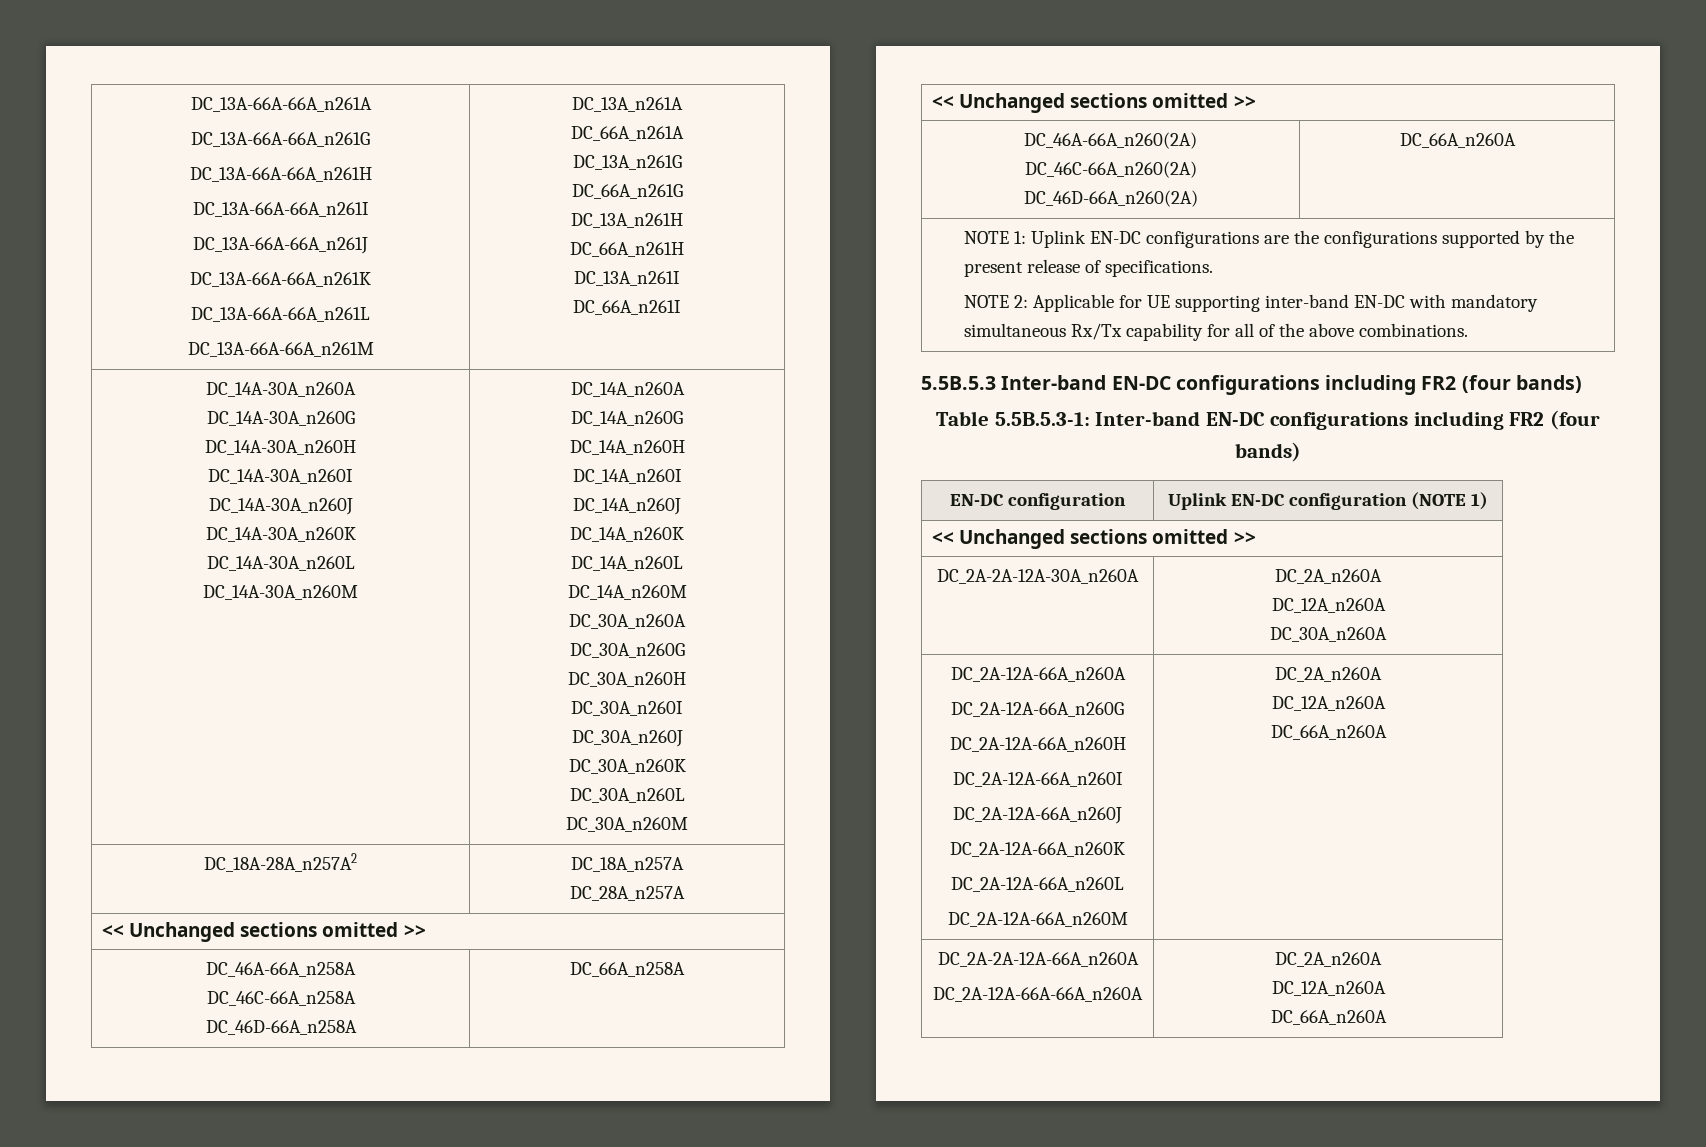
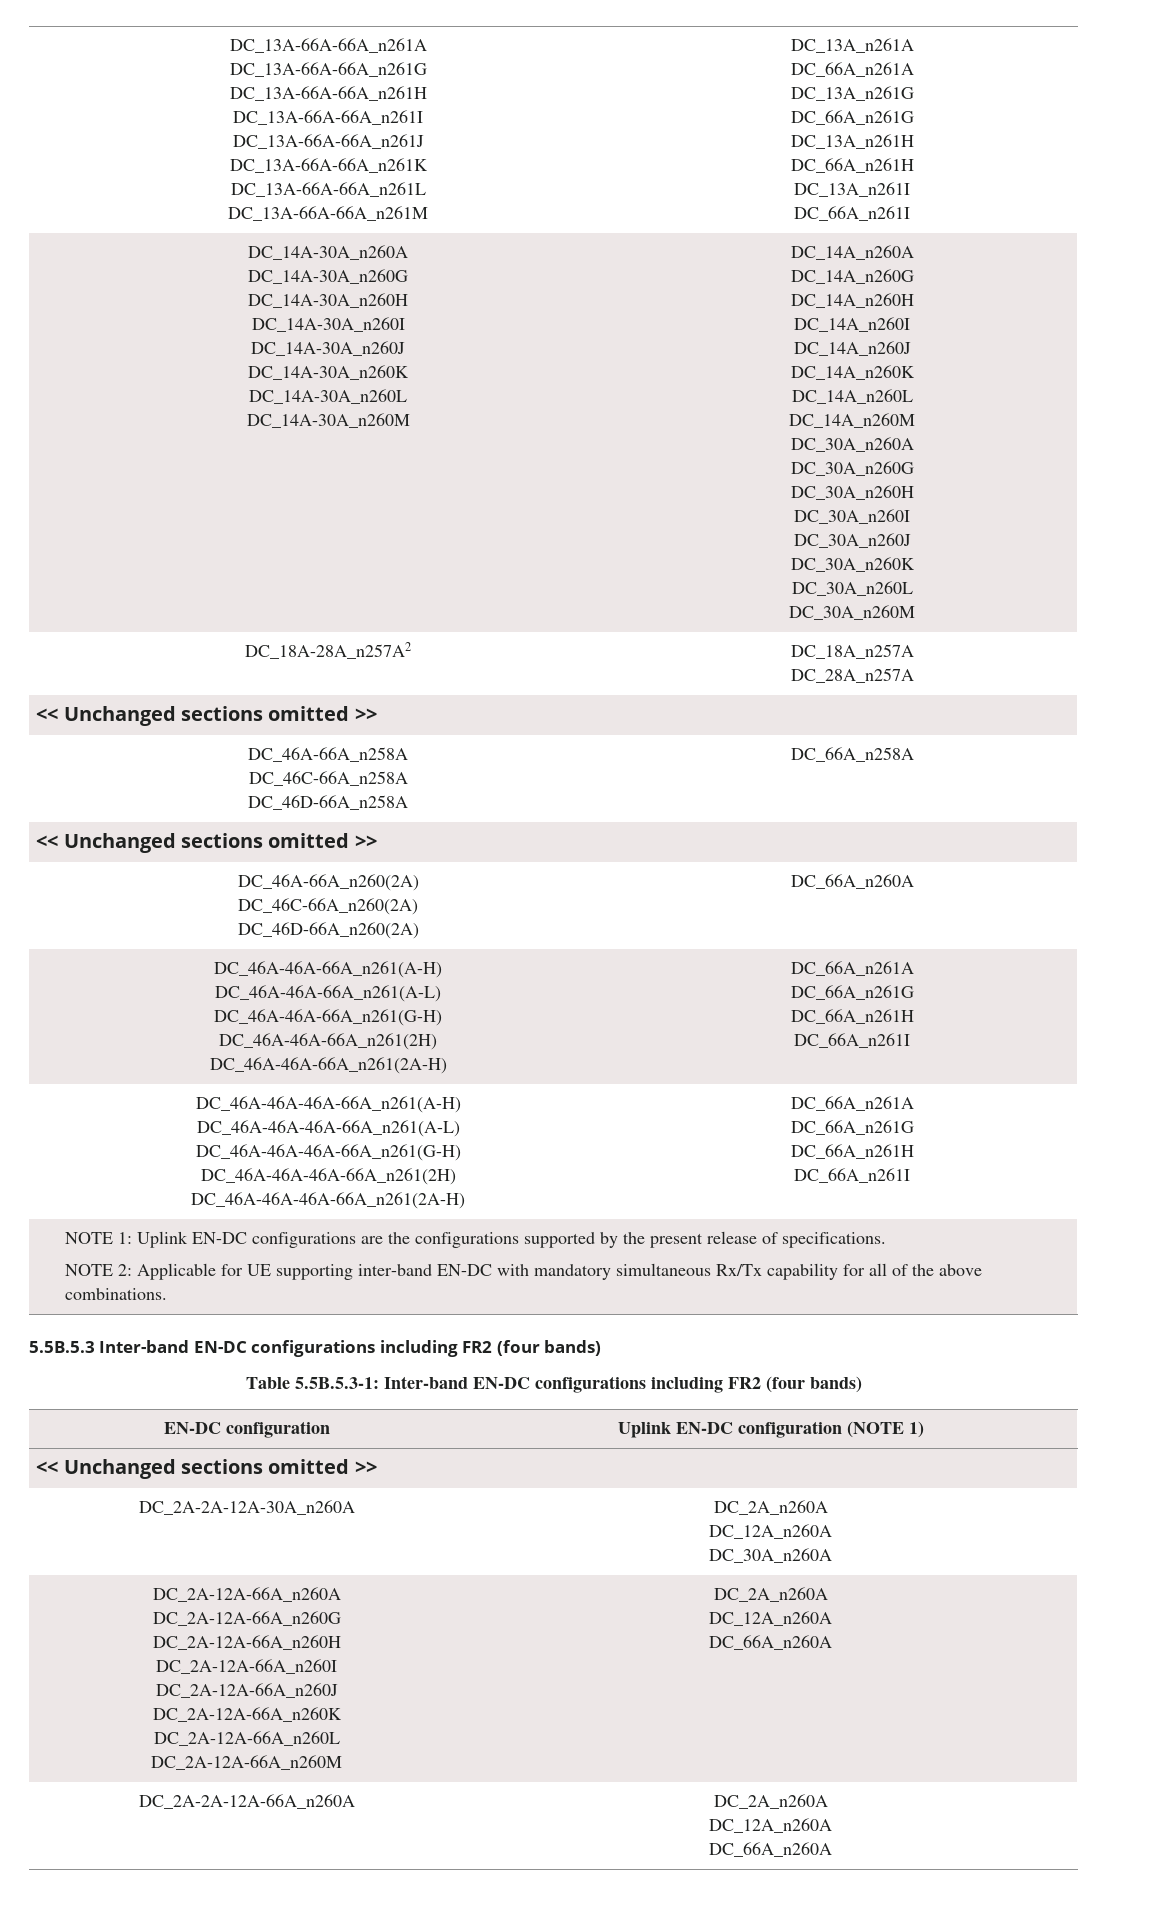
(1516, 140) none -> [214,961,442,978] [215,985,441,1002] [214,1009,442,1026] [219,1033,437,1050] [209,1057,447,1074] [790,961,914,976] [790,985,914,1000] [790,1009,914,1024] [794,1033,910,1048] [195,1096,461,1113] [196,1120,460,1137] [195,1144,461,1161] [200,1168,456,1185] [191,1192,465,1209] [790,1096,914,1111] [790,1120,914,1135] [790,1144,914,1159] [794,1168,910,1183] // DC_46A-46A-66A_n261(A-H) // DC_46A-46A-66A_n261(A-L) // DC_46A-46A-66A_n261(G-H) // DC_46A-46A-66A_n261(2H) // DC_46A-46A-66A_n261(2A-H) | DC_66A_n261A // DC_66A_n261G // DC_66A_n261H // DC_66A_n261I // DC_46A-46A-46A-66A_n261(A-H) // DC_46A-46A-46A-66A_n261(A-L) // DC_46A-46A-46A-66A_n261(G-H) // DC_46A-46A-46A-66A_n261(2H) // DC_46A-46A-46A-66A_n261(2A-H) | DC_66A_n261A // DC_66A_n261G // DC_66A_n261H // DC_66A_n261I
[933,987,1143,1002] // DC_2A-12A-66A-66A_n260A -> (355, 1801) none

